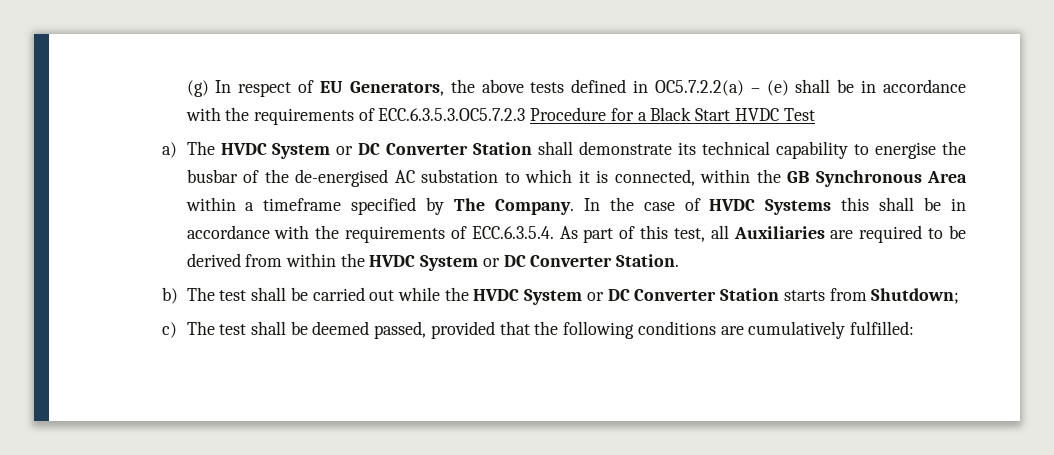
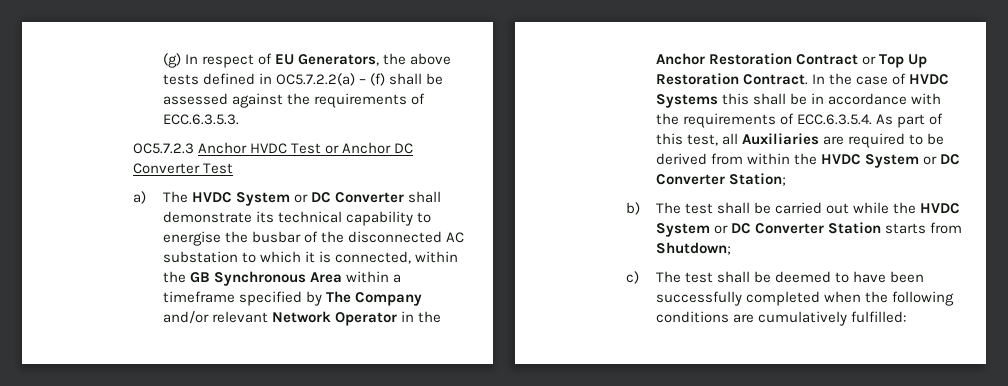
[766,79,966,96] [185,107,779,125] (e) shall be in accordance with the requirements of ECC.6.3.5.3.OC5.7.2.3 Procedure for a Black Start HVDC -> [370,73,444,86] [162,93,425,108] [162,114,239,125] [133,142,414,154] [133,163,201,174] (f) shall be assessed against the requirements of ECC.6.3.5.3. // OC5.7.2.3 Anchor HVDC Test or Anchor DC Converter
[473,142,533,155] Station -> (405, 197) none
[295,169,389,187] de-energised -> [348,231,443,243] disconnected
[494,199,574,215] Company. -> [354,292,422,306] [162,311,442,326] [655,53,928,68] [655,73,808,85] Company and/or relevant Network Operator in the Anchor Restoration Contract or Top Up Restoration Contract.
[616,254,680,267] Station. -> [728,173,786,186] Station;
[374,321,530,339] passed, provided that -> [835,271,925,283] [655,291,861,306] to have been successfully completed when

